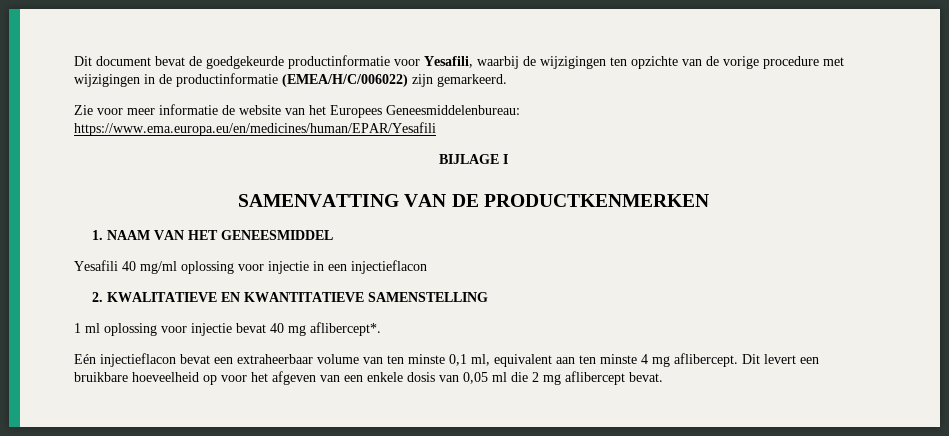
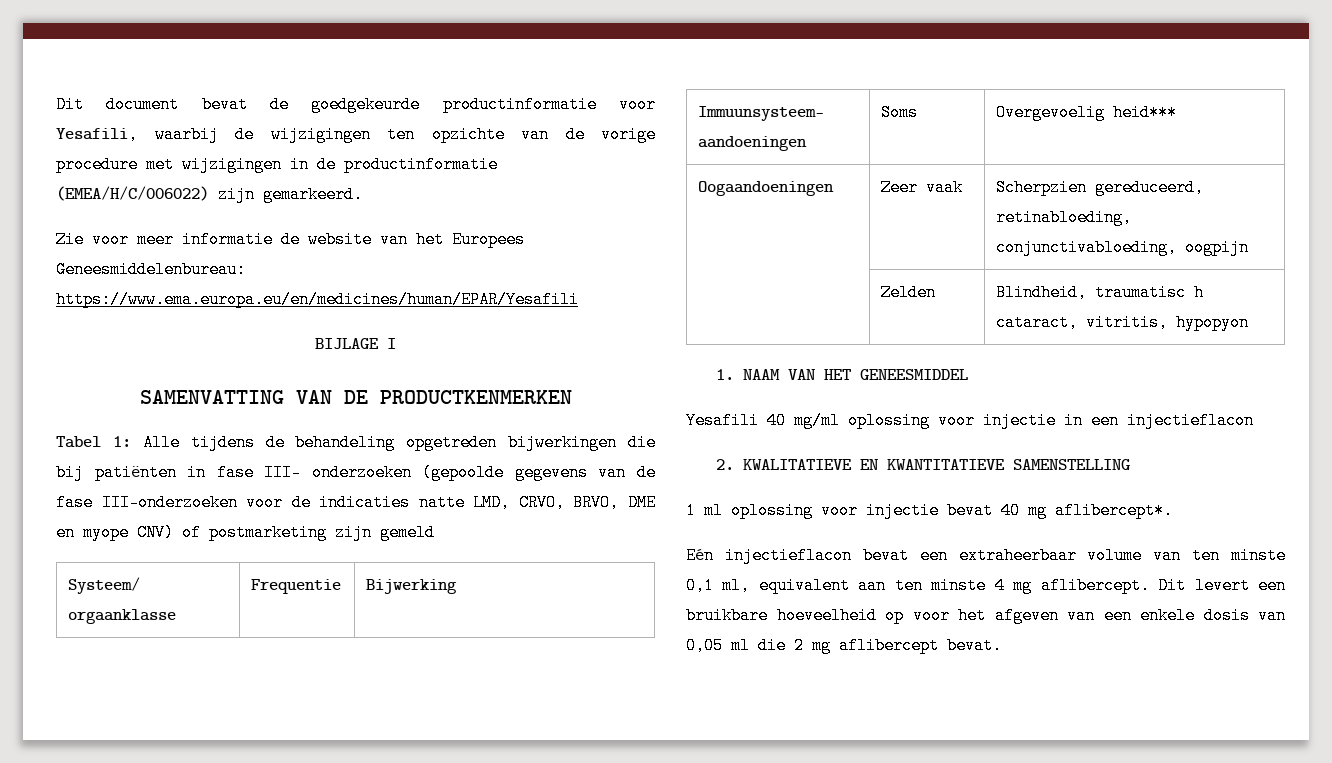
(709, 200) none -> [56,434,656,451] [56,464,656,481] [56,494,656,511] [56,524,435,541] [68,577,141,594] [68,609,177,624] [251,579,342,594] [366,579,458,594] [698,106,825,121] [698,136,808,151] [881,104,919,121] [996,104,1178,121] [698,181,835,196] [881,179,964,196] [996,179,1205,196] [996,209,1133,226] [996,239,1250,256] [881,284,937,301] [996,284,1205,301] [996,314,1250,331] // Tabel 1: Alle tijdens de behandeling opgetreden bijwerkingen die bij patiënten in fase III- onderzoeken (gepoolde gegevens van de fase III-onderzoeken voor de indicaties natte LMD, CRVO, BRVO, DME en myope CNV) of postmarketing zijn gemeld // Systeem/ orgaanklasse | Frequentie | Bijwerking // Immuunsysteem- aandoeningen | Soms | Overgevoelig heid*** // Oogaandoeningen | Zeer vaak | Scherpzien gereduceerd, retinabloeding, conjunctivabloeding, oogpijn // | Zelden | Blindheid, traumatisc h cataract, vitritis, hypopyon

